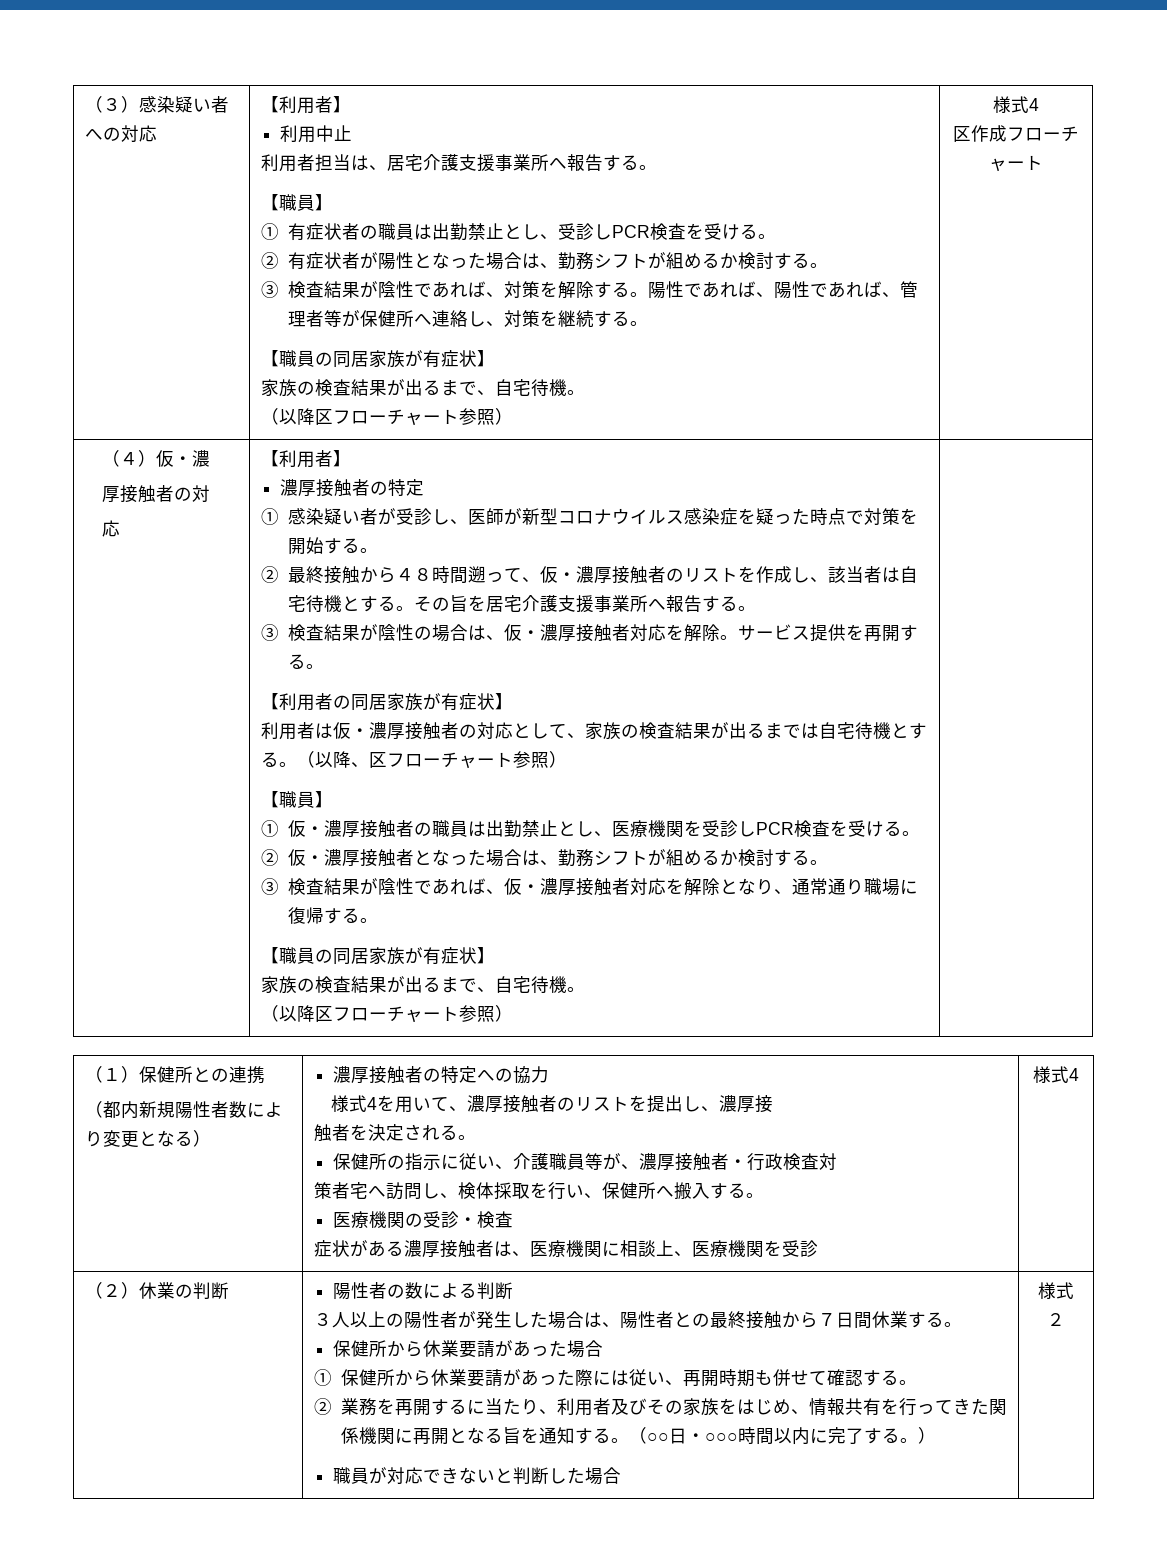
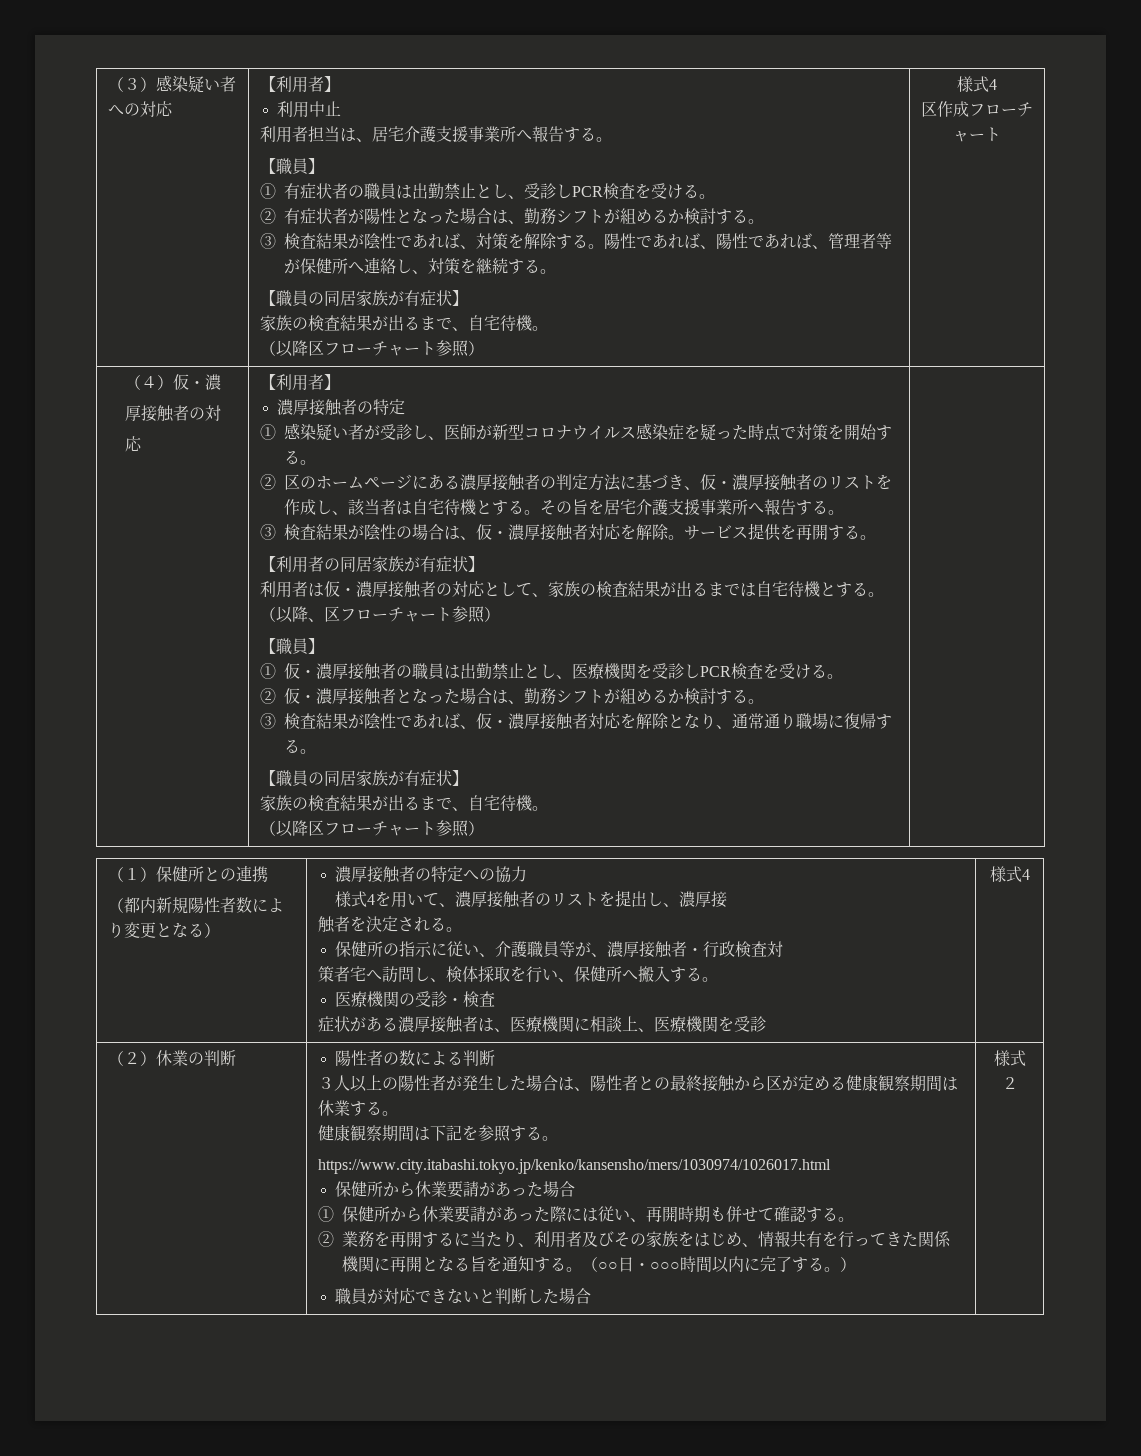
[287,566,522,584] 最終接触から４８時間遡って -> [283,474,684,491] 区のホームページにある濃厚接触者の判定方法に基づき
[817,1311,962,1329] ７日間休業する。 -> [765,1074,958,1092] [317,1100,398,1116] [317,1124,558,1142] [317,1159,831,1174] 区が定める健康観察期間は休業する。 // 健康観察期間は下記を参照する。 // https://www.city.itabashi.tokyo.jp/kenko/kansensho/mers/1030974/1026017.html

